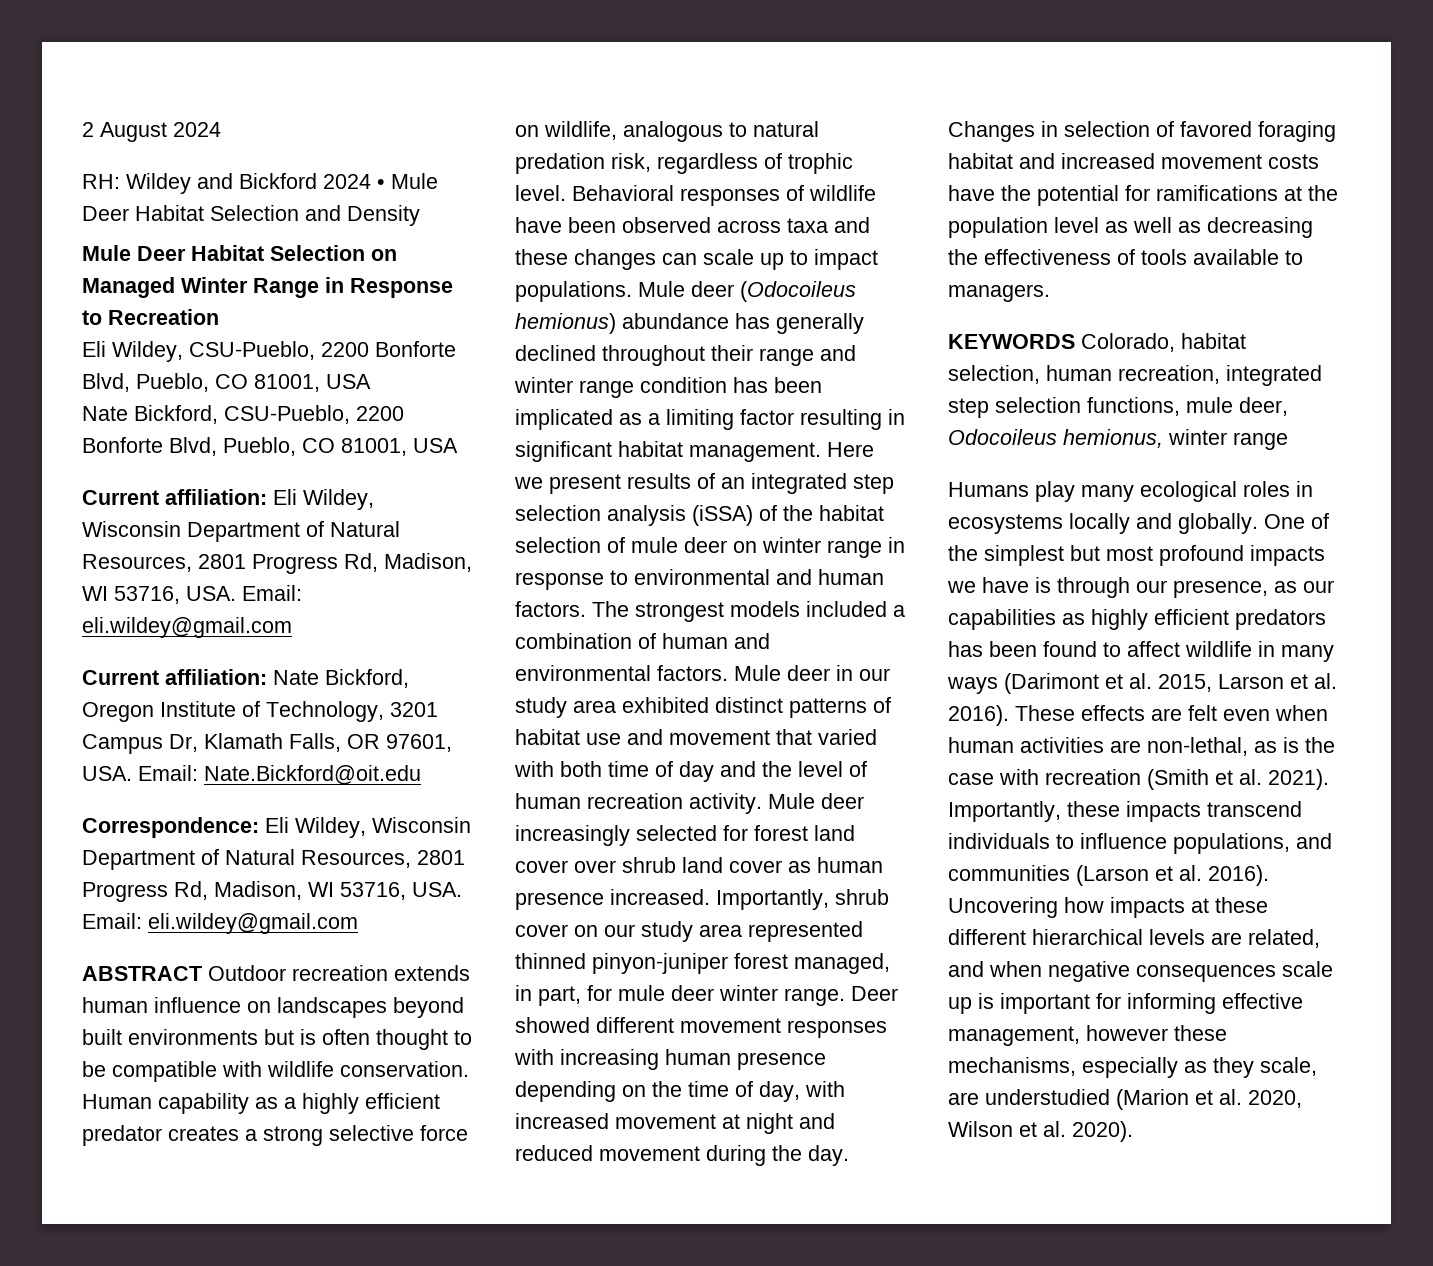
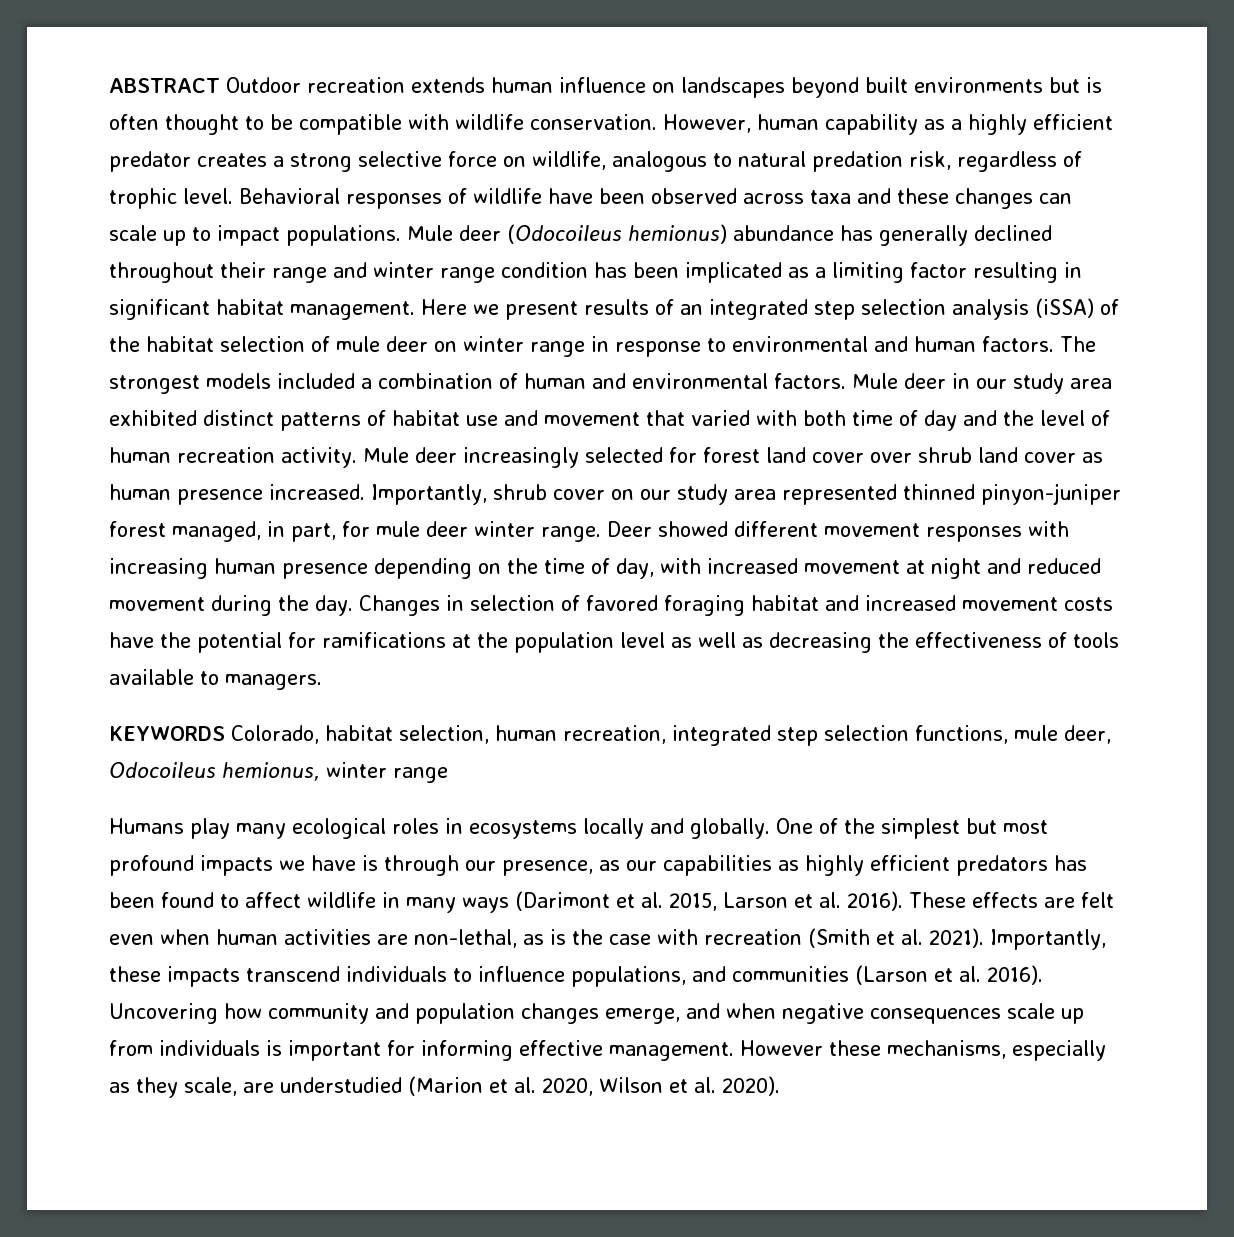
[82,122,221,142] [82,173,438,194] [82,205,420,226] [82,245,397,261] [82,277,453,298] [82,309,219,325] [82,341,456,362] [82,373,371,392] [82,405,404,424] [82,437,458,456] [82,489,374,510] [82,521,400,542] [82,553,472,574] [82,585,302,604] [82,617,292,638] [82,669,409,688] [82,701,438,722] [82,733,452,754] [82,765,421,785] [82,817,471,838] [82,849,465,870] [82,881,462,902] [82,913,358,934] 2 August 2024 // RH: Wildey and Bickford 2024 • Mule Deer Habitat Selection and Density // Mule Deer Habitat Selection on Managed Winter Range in Response to Recreation // Eli Wildey, CSU-Pueblo, 2200 Bonforte Blvd, Pueblo, CO 81001, USA // Nate Bickford, CSU-Pueblo, 2200 Bonforte Blvd, Pueblo, CO 81001, USA // Current affiliation: Eli Wildey, Wisconsin Department of Natural Resources, 2801 Progress Rd, Madison, WI 53716, USA. Email: eli.wildey@gmail.com // Current affiliation: Nate Bickford, Oregon Institute of Technology, 3201 Campus Dr, Klamath Falls, OR 97601, USA. Email: Nate.Bickford@oit.edu // Correspondence: Eli Wildey, Wisconsin Department of Natural Resources, 2801 Progress Rd, Madison, WI 53716, USA. Email: eli.wildey@gmail.com // -> (109, 85) none
[82,1094,152,1109] Human -> [663,114,819,133] However, human
[1110,897,1268,918] [948,929,1320,948] impacts at these different hierarchical levels are related, -> [268,1003,680,1024] community and population changes emerge,
(972, 1005) none -> [109,1040,260,1056] from individuals
[948,1025,1168,1046] management, however -> [609,1040,823,1061] management. However

